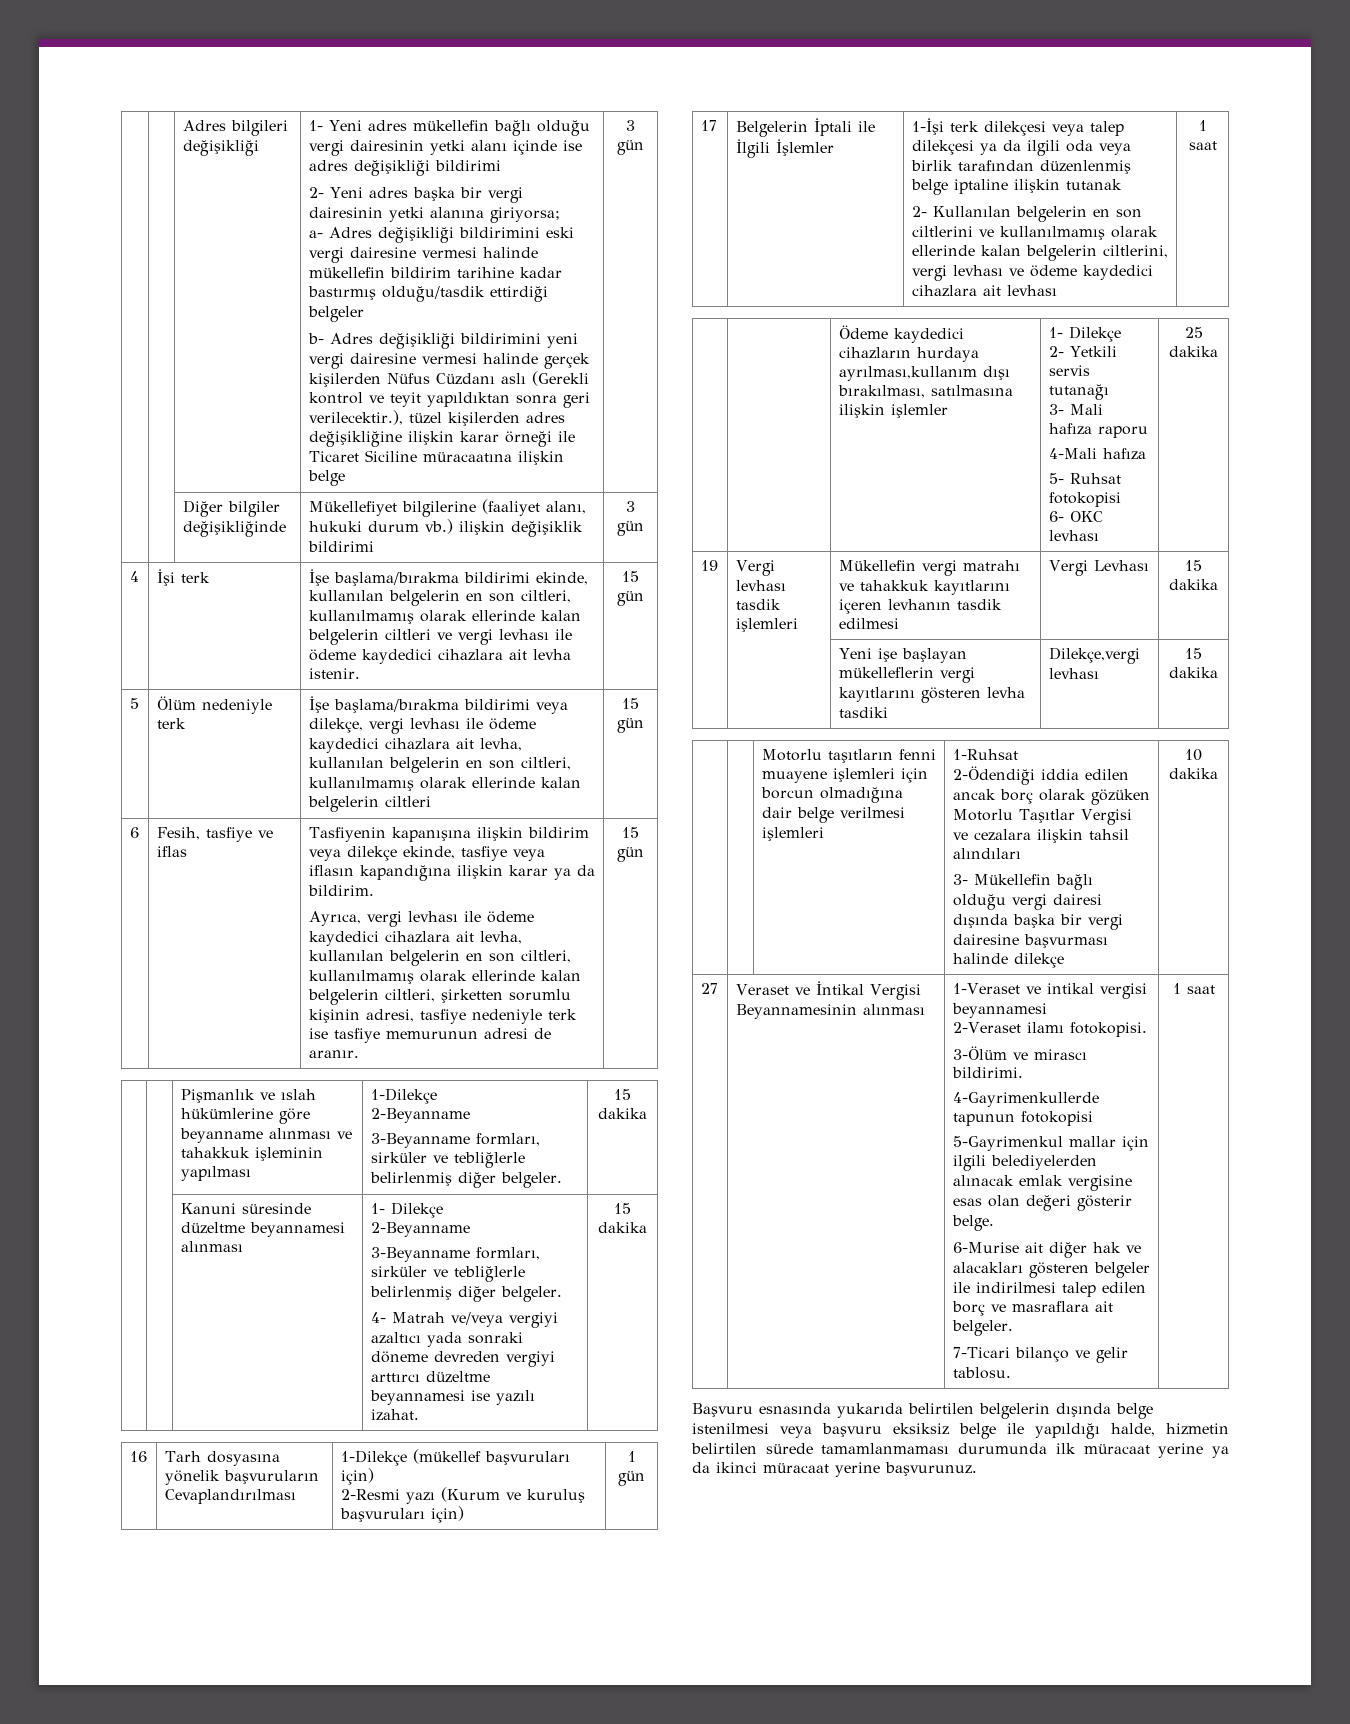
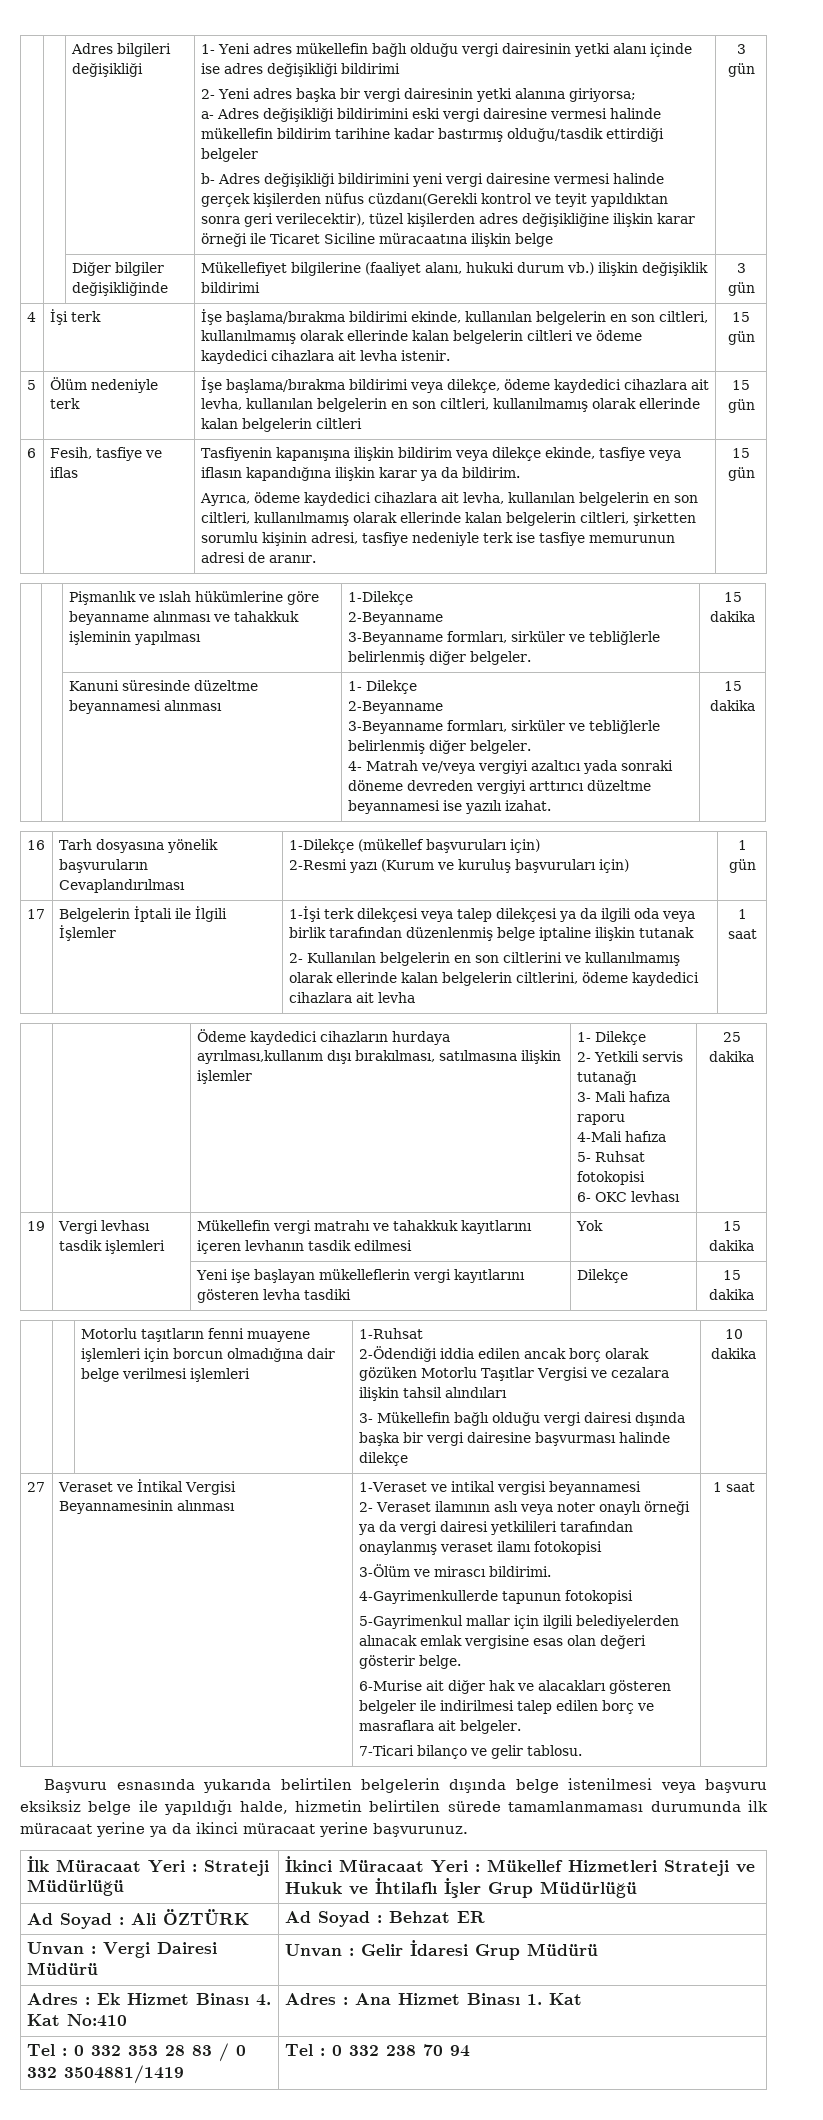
[386,371,589,386] Nüfus Cüzdanı aslı (Gerekli -> [324,193,478,206] nüfus cüzdanı(Gerekli
[308,410,403,425] verilecektir.), -> [274,213,365,226] verilecektir),
[457,629,572,645] vergi levhası ile -> (592, 337) none
[368,718,483,734] vergi levhası ile -> (500, 386) none
[366,911,481,927] vergi levhası ile -> (250, 499) none
[370,1373,420,1382] arttırcı -> [528,781,584,791] arttırıcı
[911,265,1153,281] [911,285,1057,297] vergi levhası ve ödeme kaydedici cihazlara ait levhası -> [581,972,699,986] [288,992,415,1003] ödeme kaydedici cihazlara ait levha
[1048,560,1149,576] Vergi Levhası -> [575,1220,603,1231] Yok
[1048,647,1140,664] [1048,668,1099,679] Dilekçe,vergi levhası -> [576,1269,628,1283] Dilekçe
[952,1022,1147,1037] 2-Veraset ilamı fotokopisi. -> [358,1501,690,1515] [357,1521,633,1535] [358,1541,602,1555] 2- Veraset ilamının aslı veya noter onaylı örneği ya da vergi dairesi yetkilileri tarafından onaylanmış veraset ilamı fotokopisi
(977, 1469) none -> [26,1856,269,1876] [26,1879,124,1896] [284,1856,755,1876] [284,1878,637,1898] [26,1909,249,1929] [284,1911,485,1927] [26,1942,217,1958] [26,1962,98,1975] [284,1940,598,1960] [26,1993,271,2006] [26,2014,127,2027] [284,1993,582,2005] [26,2043,246,2062] [26,2065,184,2084] [284,2044,470,2057] // İlk Müracaat Yeri : Strateji Müdürlüğü | İkinci Müracaat Yeri : Mükellef Hizmetleri Strateji ve Hukuk ve İhtilaflı İşler Grup Müdürlüğü // Ad Soyad : Ali ÖZTÜRK | Ad Soyad : Behzat ER // Unvan : Vergi Dairesi Müdürü | Unvan : Gelir İdaresi Grup Müdürü // Adres : Ek Hizmet Binası 4. Kat No:410 | Adres : Ana Hizmet Binası 1. Kat // Tel : 0 332 353 28 83 / 0 332 3504881/1419 | Tel : 0 332 238 70 94

